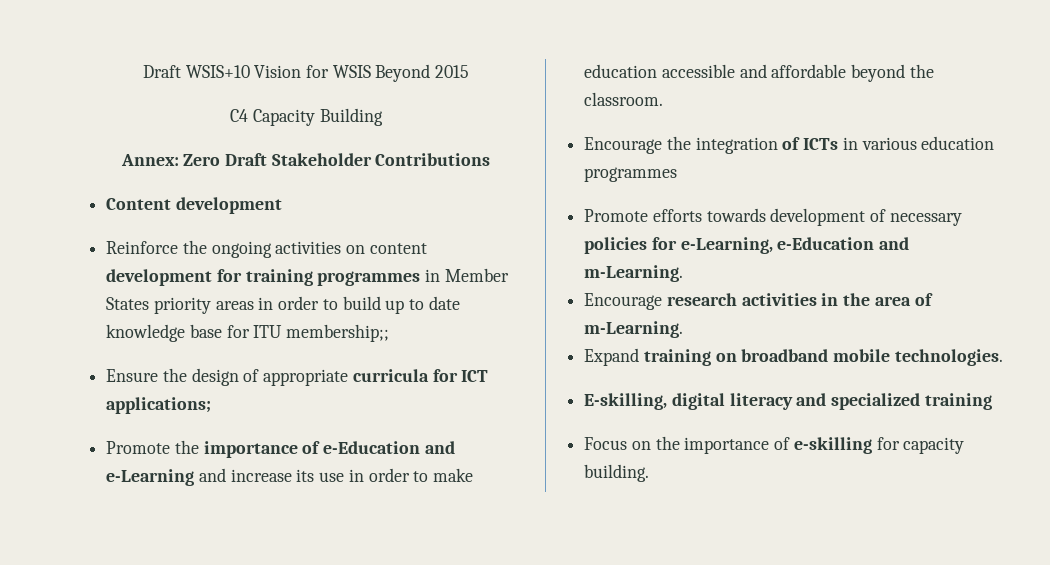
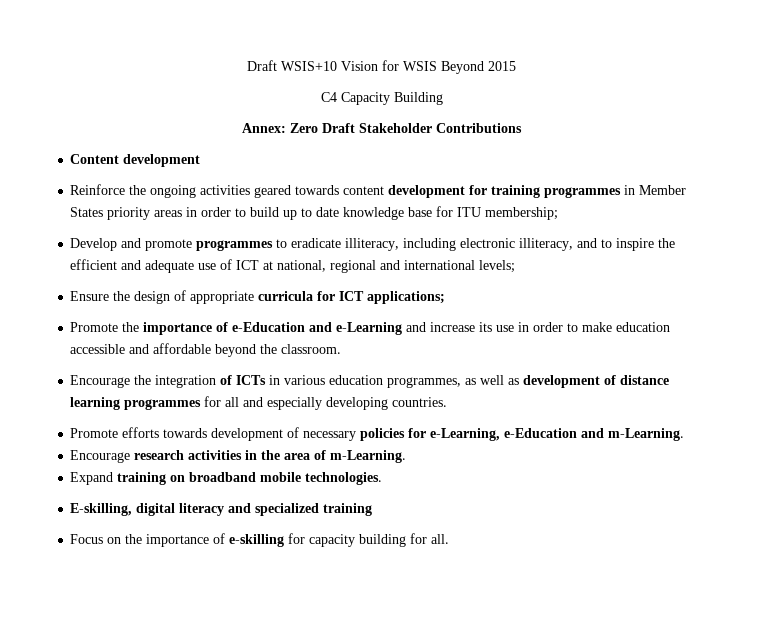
[346,245,366,254] on -> [254,185,340,198] geared towards
[286,324,390,342] membership;; -> [485,207,559,220] [70,238,676,251] [70,259,516,273] membership; // Develop and promote programmes to eradicate illiteracy, including electronic illiteracy, and to inspire the efficient and adequate use of ICT at national, regional and international levels;
[584,167,678,182] programmes -> [387,375,670,388] [70,396,448,410] programmes, as well as development of distance learning programmes for all and especially developing countries.
[584,464,650,482] building. -> [359,533,450,547] building for all.

